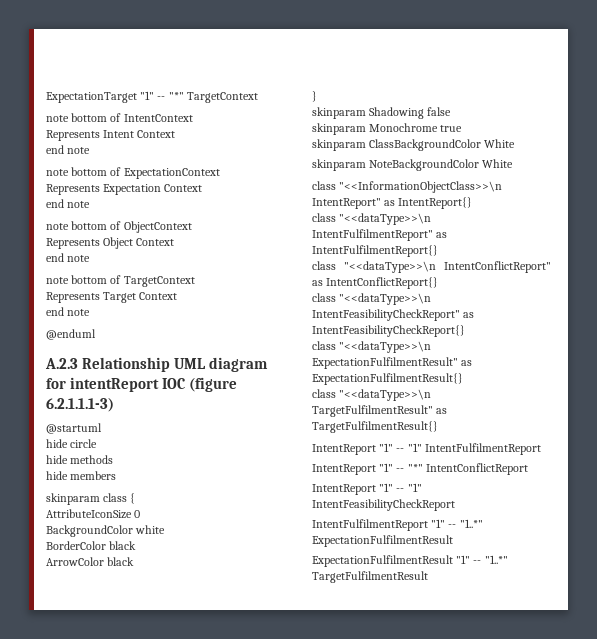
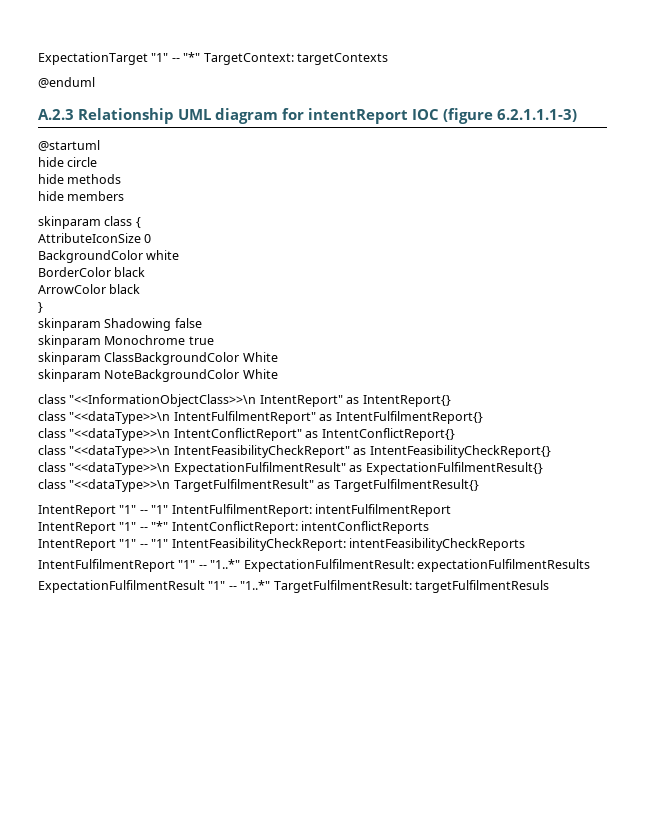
[186,92,258,103] [46,113,193,122] [46,130,176,141] [46,145,91,154] [46,167,220,179] [46,184,203,195] [46,199,91,208] [46,221,192,233] [46,237,175,249] [46,253,91,262] [46,275,195,287] [46,292,178,303] [46,307,91,316] TargetContext // note bottom of IntentContext // Represents Intent Context // end note // note bottom of ExpectationContext // Represents Expectation Context // end note // note bottom of ObjectContext // Represents Object Context // end note // note bottom of TargetContext // Represents Target Context // end note -> [203,53,388,65] TargetContext: targetContexts
[424,443,541,455] IntentFulfilmentReport -> [171,504,451,517] IntentFulfilmentReport: intentFulfilmentReport
[425,463,528,475] [312,483,422,495] [312,499,455,511] IntentConflictReport // IntentReport "1" -- "1" IntentFeasibilityCheckReport -> [171,521,429,534] [38,538,525,551] IntentConflictReport: intentConflictReports // IntentReport "1" -- "1" IntentFeasibilityCheckReport: intentFeasibilityCheckReports
[312,535,453,547] ExpectationFulfilmentResult -> [243,559,590,572] ExpectationFulfilmentResult: expectationFulfilmentResults
[312,571,428,583] TargetFulfilmentResult -> [273,580,549,593] TargetFulfilmentResult: targetFulfilmentResuls

